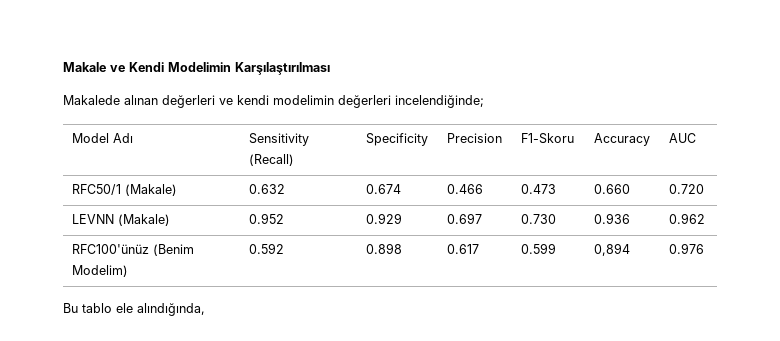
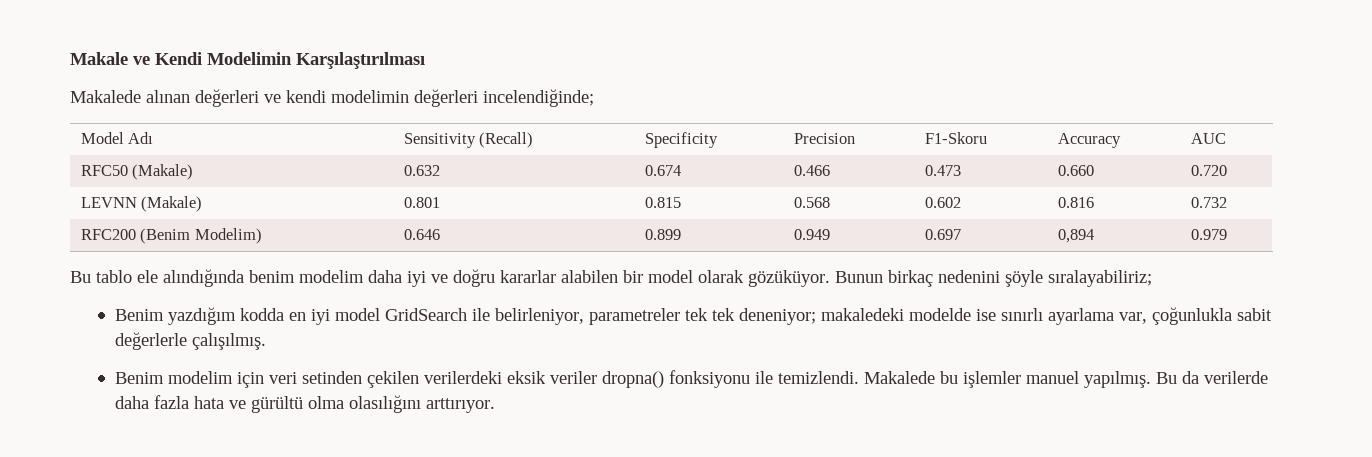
[72,184,122,195] RFC50/1 -> [80,165,128,176] RFC50
[249,213,285,224] [366,213,403,224] [447,213,483,224] [521,214,557,224] [594,213,631,224] [669,213,706,224] [72,244,195,256] [72,265,129,277] [249,243,285,254] [366,243,403,254] [447,244,480,254] [521,243,557,254] 0.952 | 0.929 | 0.697 | 0.730 | 0.936 | 0.962 // RFC100'ünüz (Benim Modelim) | 0.592 | 0.898 | 0.617 | 0.599 -> [403,197,440,208] [644,197,681,208] [793,197,830,208] [924,197,961,208] [1057,197,1094,208] [1190,197,1227,208] [80,228,262,244] [403,229,440,240] [644,229,681,240] [793,229,830,240] [924,229,961,240] 0.801 | 0.815 | 0.568 | 0.602 | 0.816 | 0.732 // RFC200 (Benim Modelim) | 0.646 | 0.899 | 0.949 | 0.697
[669,243,705,254] 0.976 -> [1190,229,1227,240] 0.979
[137,303,205,316] alındığında, -> [163,269,1152,287] [114,307,1272,325] [114,332,266,350] [114,370,1268,388] [114,395,495,413] alındığında benim modelim daha iyi ve doğru kararlar alabilen bir model olarak gözüküyor. Bunun birkaç nedenini şöyle sıralayabiliriz; // Benim yazdığım kodda en iyi model GridSearch ile belirleniyor, parametreler tek tek deneniyor; makaledeki modelde ise sınırlı ayarlama var, çoğunlukla sabit değerlerle çalışılmış. // Benim modelim için veri setinden çekilen verilerdeki eksik veriler dropna() fonksiyonu ile temizlendi. Makalede bu işlemler manuel yapılmış. Bu da verilerde daha fazla hata ve gürültü olma olasılığını arttırıyor.

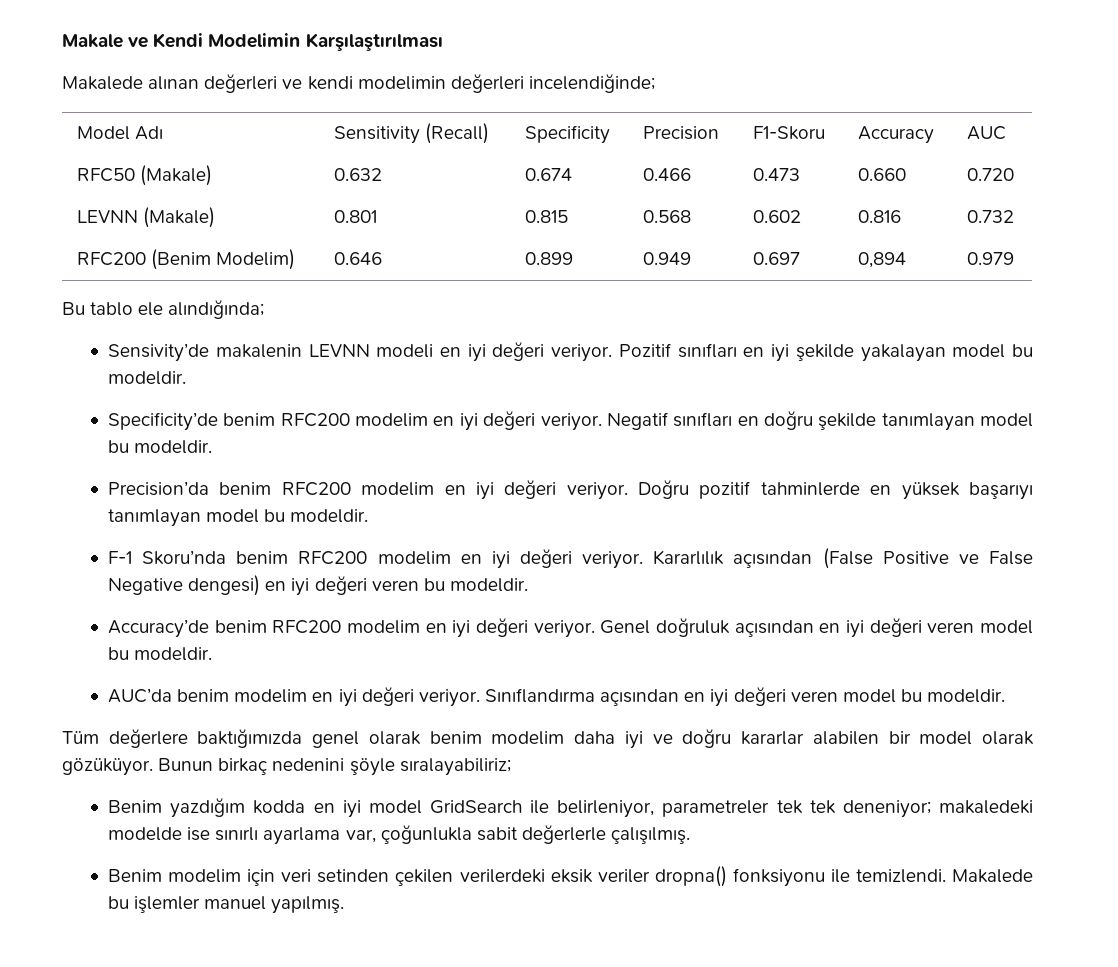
[163,269,244,287] alındığında -> [168,300,265,319] [108,342,1033,362] [108,371,187,385] [108,411,1033,431] [108,440,213,454] [108,480,1033,500] [108,509,369,527] [108,548,1033,569] [108,575,528,596] [108,618,1033,638] [108,647,213,661] [108,687,1006,707] [62,729,421,748] alındığında; // Sensivity’de makalenin LEVNN modeli en iyi değeri veriyor. Pozitif sınıfları en iyi şekilde yakalayan model bu modeldir. // Specificity’de benim RFC200 modelim en iyi değeri veriyor. Negatif sınıfları en doğru şekilde tanımlayan model bu modeldir. // Precision’da benim RFC200 modelim en iyi değeri veriyor. Doğru pozitif tahminlerde en yüksek başarıyı tanımlayan model bu modeldir. // F-1 Skoru’nda benim RFC200 modelim en iyi değeri veriyor. Kararlılık açısından (False Positive ve False Negative dengesi) en iyi değeri veren bu modeldir. // Accuracy’de benim RFC200 modelim en iyi değeri veriyor. Genel doğruluk açısından en iyi değeri veren model bu modeldir. // AUC’da benim modelim en iyi değeri veriyor. Sınıflandırma açısından en iyi değeri veren model bu modeldir. // Tüm değerlere baktığımızda genel olarak
[1155,371,1268,384] [114,395,495,413] Bu da verilerde daha fazla hata ve gürültü olma olasılığını arttırıyor. -> (345, 905) none

